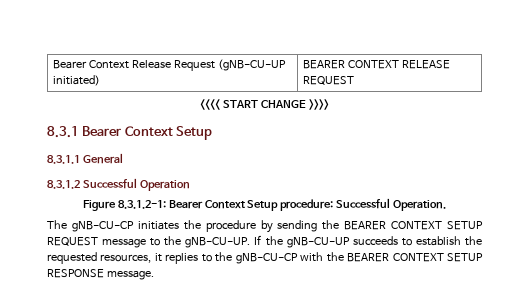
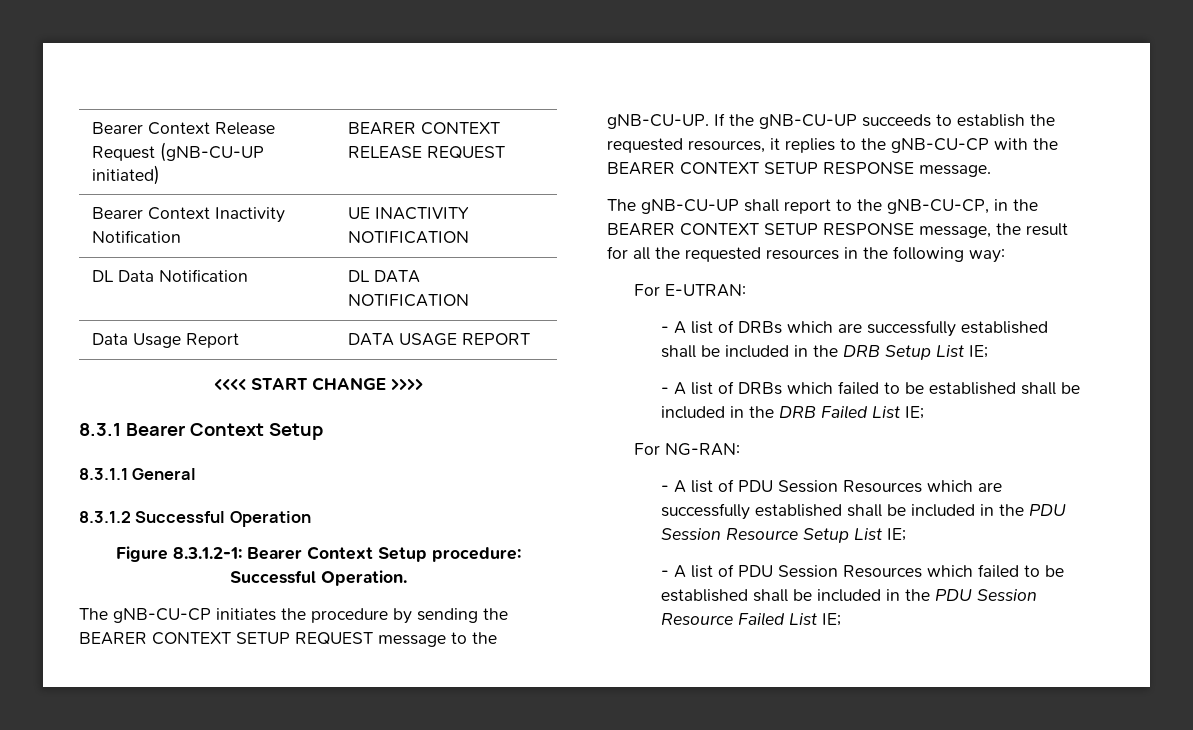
(354, 80) none -> [91,207,285,223] [91,230,181,243] [347,207,469,220] [347,231,469,244] [91,269,248,282] [347,270,420,283] [347,294,469,307] [91,333,239,348] [347,333,530,346] // Bearer Context Inactivity Notification | UE INACTIVITY NOTIFICATION // DL Data Notification | DL DATA NOTIFICATION // Data Usage Report | DATA USAGE REPORT
(154, 275) none -> [607,199,1038,214] [607,223,1068,238] [607,246,1005,263] [634,284,747,297] [661,320,1049,337] [661,345,989,360] [661,381,1081,395] [661,405,925,419] [634,443,741,456] [661,479,1003,493] [661,503,1067,520] [661,528,907,543] [661,564,1065,578] [661,589,1038,602] [661,612,842,626] // The gNB-CU-UP shall report to the gNB-CU-CP, in the BEARER CONTEXT SETUP RESPONSE message, the result for all the requested resources in the following way: // For E-UTRAN: // - A list of DRBs which are successfully established shall be included in the DRB Setup List IE; // - A list of DRBs which failed to be established shall be included in the DRB Failed List IE; // For NG-RAN: // - A list of PDU Session Resources which are successfully established shall be included in the PDU Session Resource Setup List IE; // - A list of PDU Session Resources which failed to be established shall be included in the PDU Session Resource Failed List IE;

